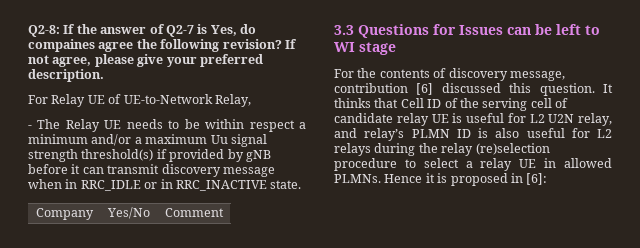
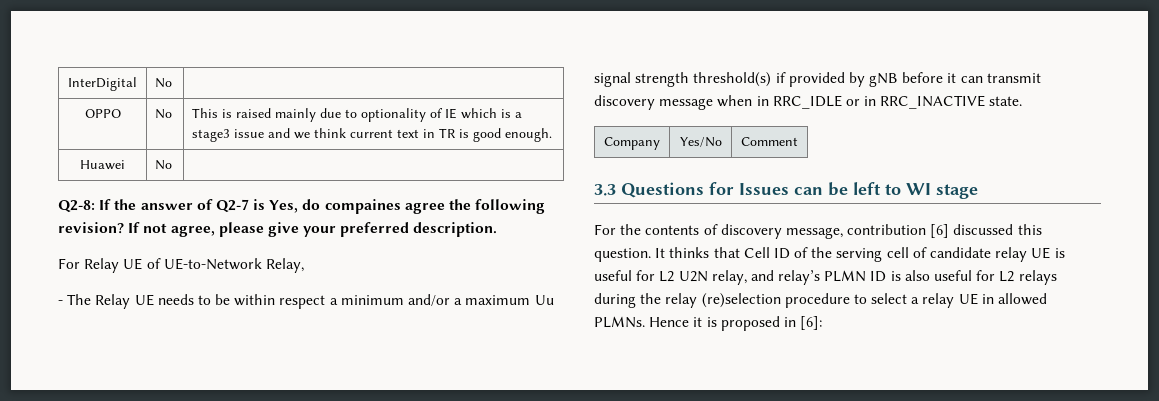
(28, 31) none -> [68,77,137,91] [155,78,173,88] [84,109,121,118] [155,109,173,119] [192,108,523,122] [192,128,553,142] [80,160,125,170] [155,160,173,170] InterDigital | No | // OPPO | No | This is raised mainly due to optionality of IE which is a stage3 issue and we think current text in TR is good enough. // Huawei | No | //

